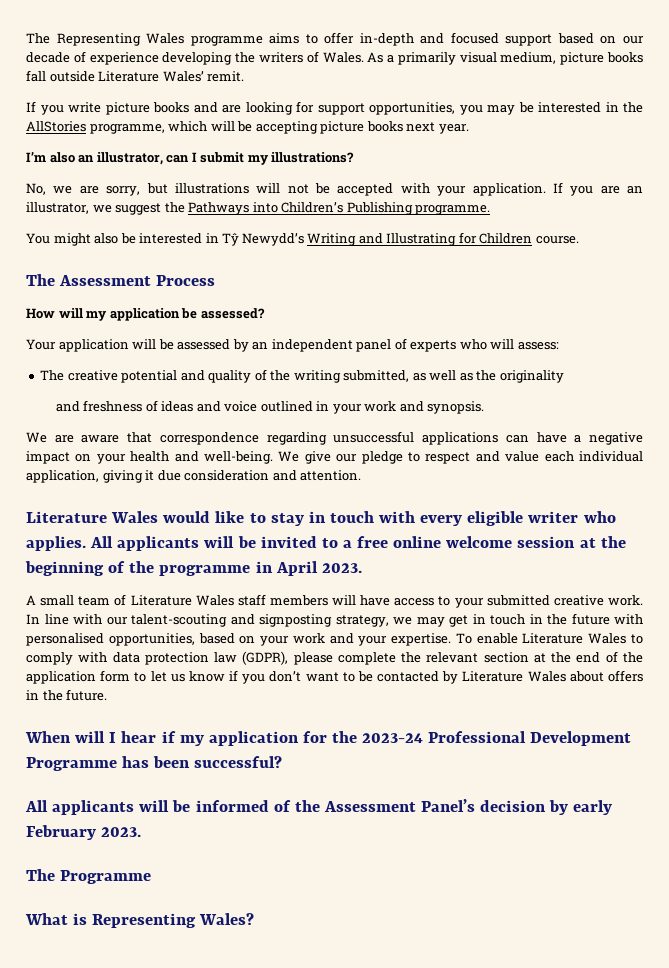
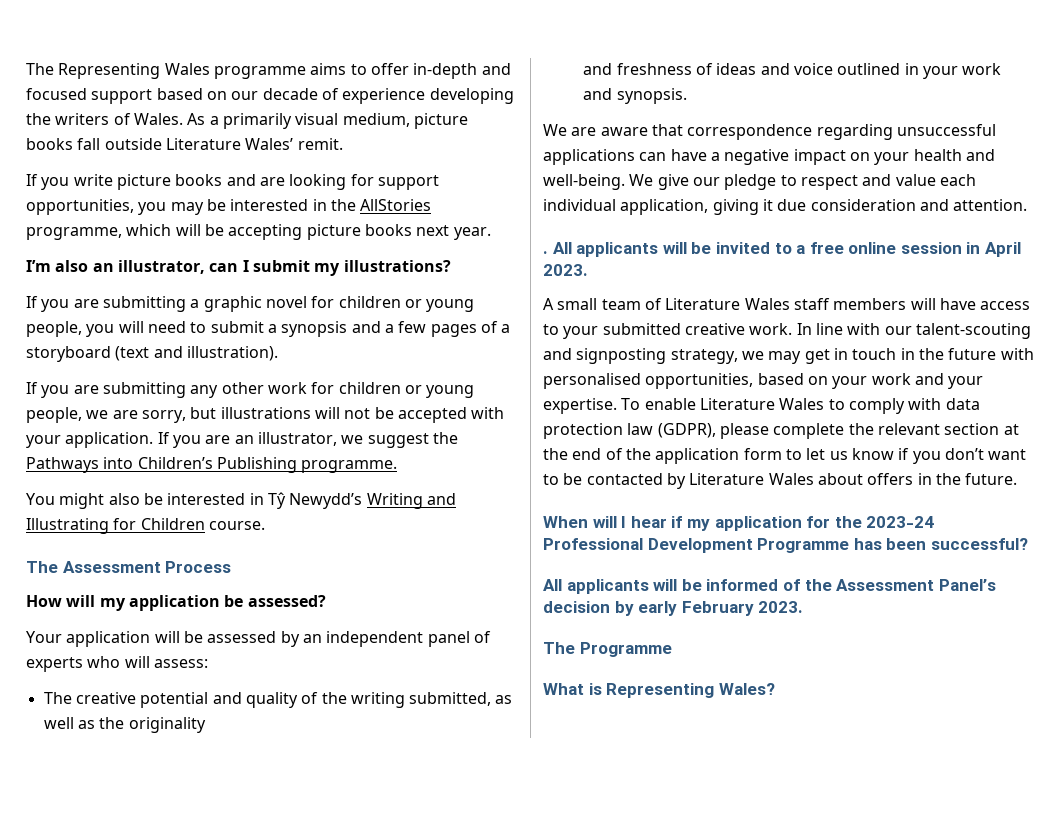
[26,183,46,195] No, -> [26,296,475,312] [26,321,511,337] [26,346,278,362] [26,382,475,398] [26,407,82,423] If you are submitting a graphic novel for children or young people, you will need to submit a synopsis and a few pages of a storyboard (text and illustration). // If you are submitting any other work for children or young people,
[26,511,616,526] [26,536,86,551] Literature Wales would like to stay in touch with every eligible writer who applies. -> [543,251,548,254] .
[446,536,626,548] [25,561,251,576] welcome session at the beginning of the programme -> [900,242,962,254] session

